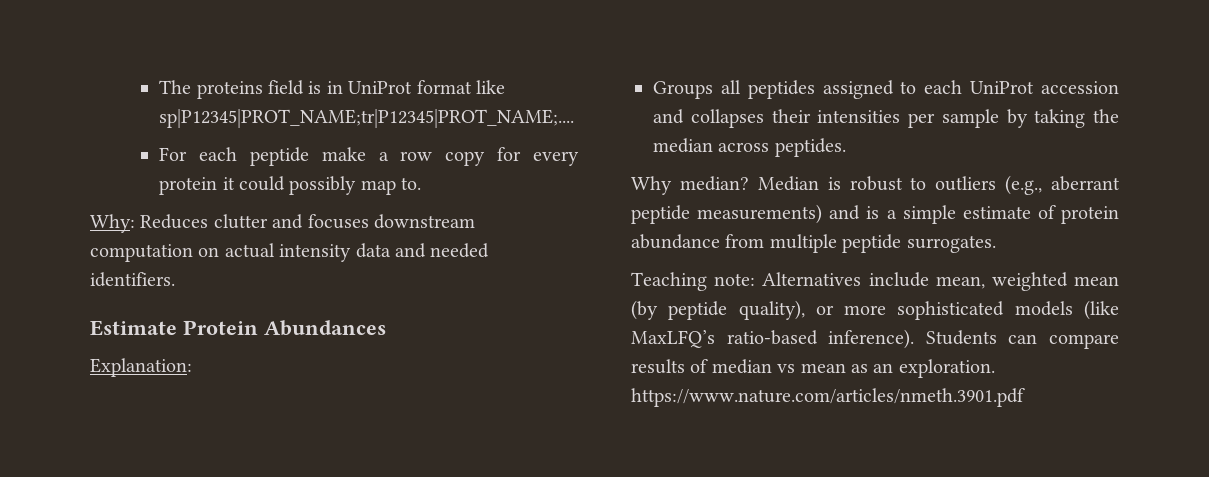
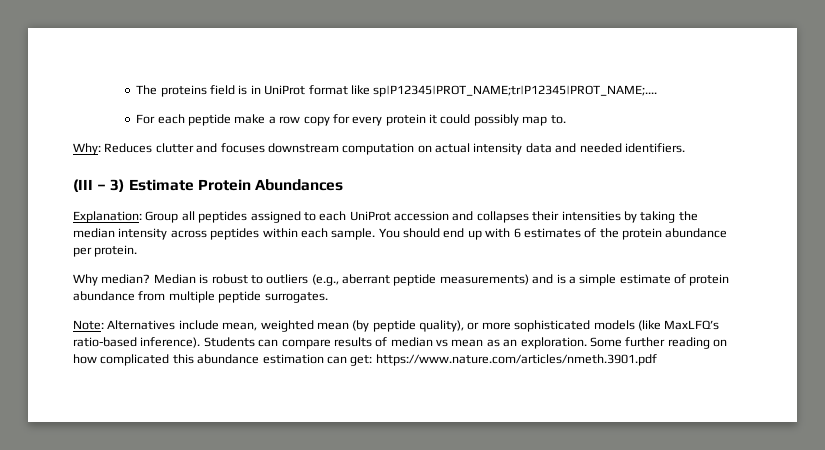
(175, 279) none -> [73,179,125,192] (III – 3)
[653,81,713,99] // Groups -> [145,211,179,223] Group
[908,109,999,128] per sample -> (621, 216) none
[718,138,846,157] across peptides. -> [118,228,728,240] [73,245,138,257] intensity across peptides within each sample. You should end up with 6 estimates of the protein abundance per protein.
[631,272,756,291] Teaching note: -> [73,320,104,330] Note:
(995, 368) none -> [589,337,727,349] [73,354,373,366] Some further reading on how complicated this abundance estimation can get:

